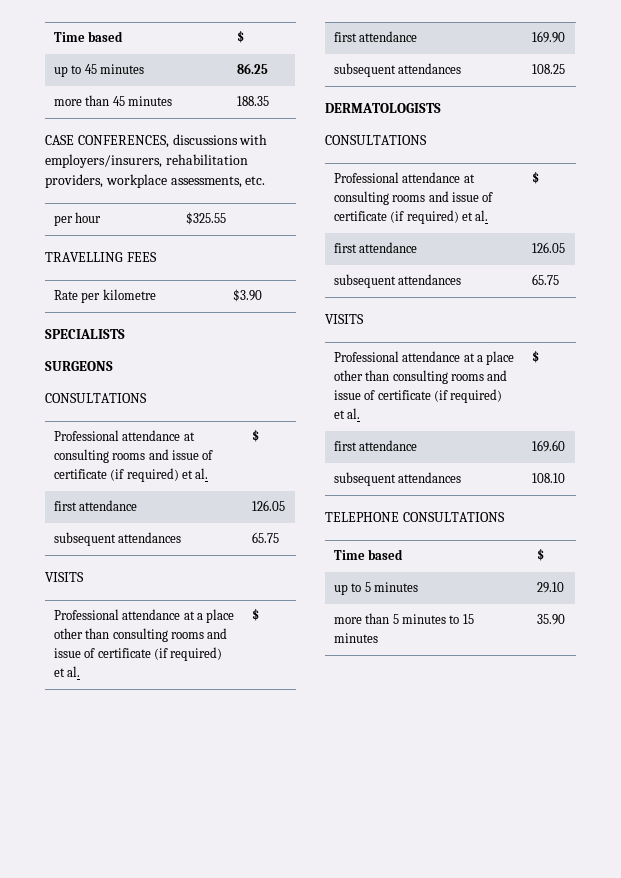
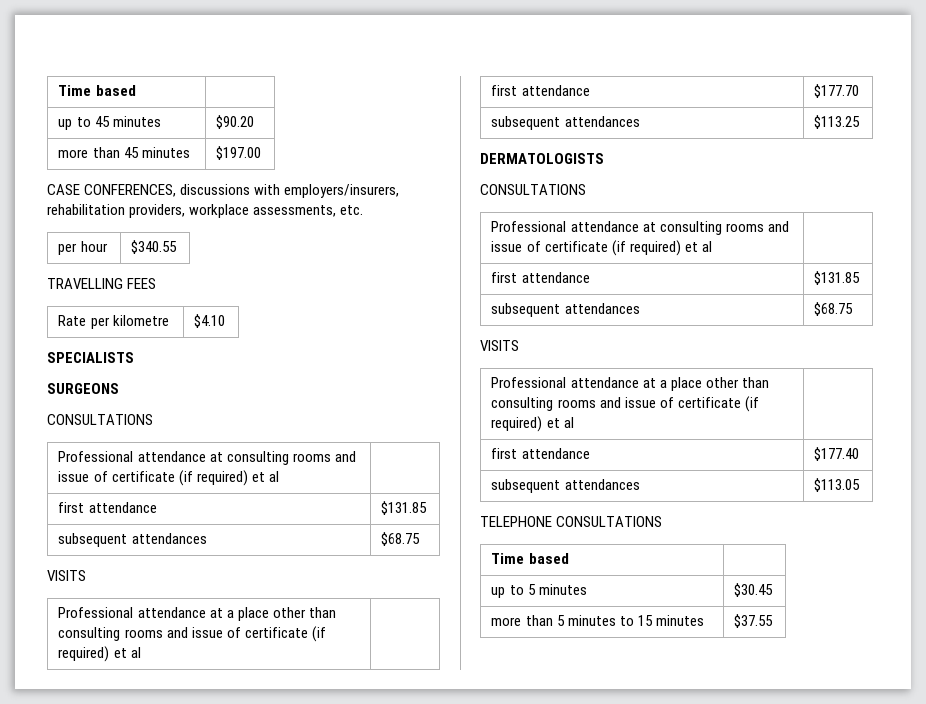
[53,31,124,42] [236,30,244,43] Time based | $ -> [58,85,136,96] Time based |
[236,63,268,74] 86.25 -> [216,115,255,129] $90.20
[236,96,269,106] 188.35 -> [216,146,262,160] $197.00
[185,212,226,225] $325.55 -> [131,240,178,254] $340.55
[232,289,262,302] $3.90 -> [194,314,226,328] $4.10
[195,468,209,479] [251,429,259,442] [53,500,138,511] [251,500,285,511] [53,532,182,546] [251,532,279,543] al. | $ // first attendance | 126.05 // subsequent attendances | 65.75 -> [268,471,279,482] [58,502,157,513] [381,501,428,515] [58,533,207,547] [381,532,421,546] al | // first attendance | $131.85 // subsequent attendances | $68.75
[67,666,81,677] [251,608,259,621] [333,31,418,42] [531,31,565,43] [333,63,462,77] [531,64,565,74] al. | $ // first attendance | 169.90 // subsequent attendances | 108.25 -> [130,647,141,658] [491,85,590,96] [814,84,860,98] [491,116,640,130] [814,115,861,129] al | // first attendance | $177.70 // subsequent attendances | $113.25
[475,210,489,221] [531,171,539,184] [333,242,418,253] [531,242,565,253] [333,274,462,288] [531,274,559,285] al. | $ // first attendance | 126.05 // subsequent attendances | 65.75 -> [701,241,712,252] [491,272,590,283] [814,271,861,285] [491,303,640,317] [814,302,854,316] al | // first attendance | $131.85 // subsequent attendances | $68.75
[347,408,361,419] [531,350,539,363] [333,440,418,451] [531,440,565,452] [333,472,462,486] [531,473,565,483] al. | $ // first attendance | 169.60 // subsequent attendances | 108.10 -> [563,417,574,428] [491,448,590,459] [814,447,860,461] [491,479,640,493] [814,478,861,492] al | // first attendance | $177.40 // subsequent attendances | $113.05
[536,548,544,561] $ -> (569, 558) none
[536,582,564,593] 29.10 -> [734,583,774,597] $30.45
[536,614,565,625] 35.90 -> [734,614,774,628] $37.55

